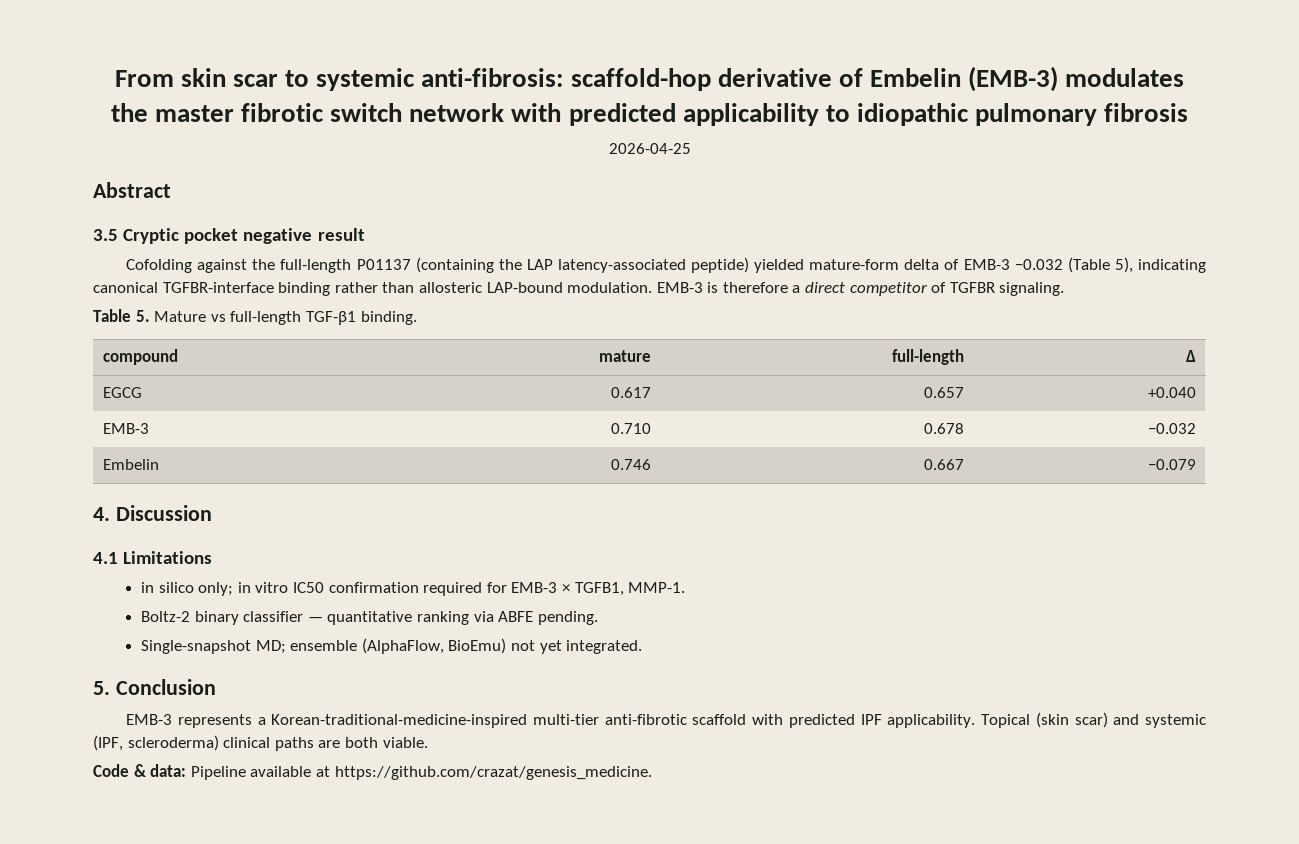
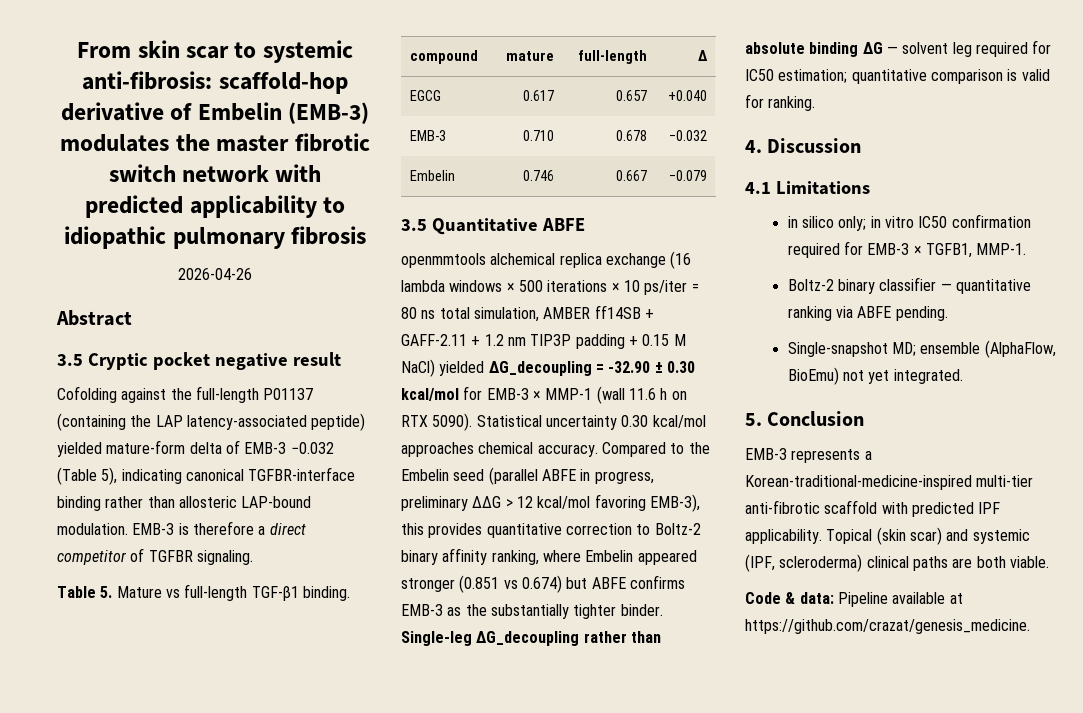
[608,143,691,154] 2026-04-25 -> [178,268,252,280] 2026-04-26
(1197, 464) none -> [401,218,585,235] [401,251,692,269] [401,280,699,295] [401,305,654,322] [401,334,686,349] [401,359,695,377] [401,386,687,404] [401,413,706,431] [401,442,710,457] [401,467,654,485] [401,494,700,512] [401,523,701,538] [401,548,697,565] [401,575,685,593] [401,604,663,619] [401,631,661,646] [745,40,1052,57] [745,69,1050,84] [745,94,816,111] // 3.5 Quantitative ABFE // openmmtools alchemical replica exchange (16 lambda windows × 500 iterations × 10 ps/iter = 80 ns total simulation, AMBER ff14SB + GAFF-2.11 + 1.2 nm TIP3P padding + 0.15 M NaCl) yielded ΔG_decoupling = -32.90 ± 0.30 kcal/mol for EMB-3 × MMP-1 (wall 11.6 h on RTX 5090). Statistical uncertainty 0.30 kcal/mol approaches chemical accuracy. Compared to the Embelin seed (parallel ABFE in progress, preliminary ΔΔG > 12 kcal/mol favoring EMB-3), this provides quantitative correction to Boltz-2 binary affinity ranking, where Embelin appeared stronger (0.851 vs 0.674) but ABFE confirms EMB-3 as the substantially tighter binder. Single-leg ΔG_decoupling rather than absolute binding ΔG — solvent leg required for IC50 estimation; quantitative comparison is valid for ranking.

